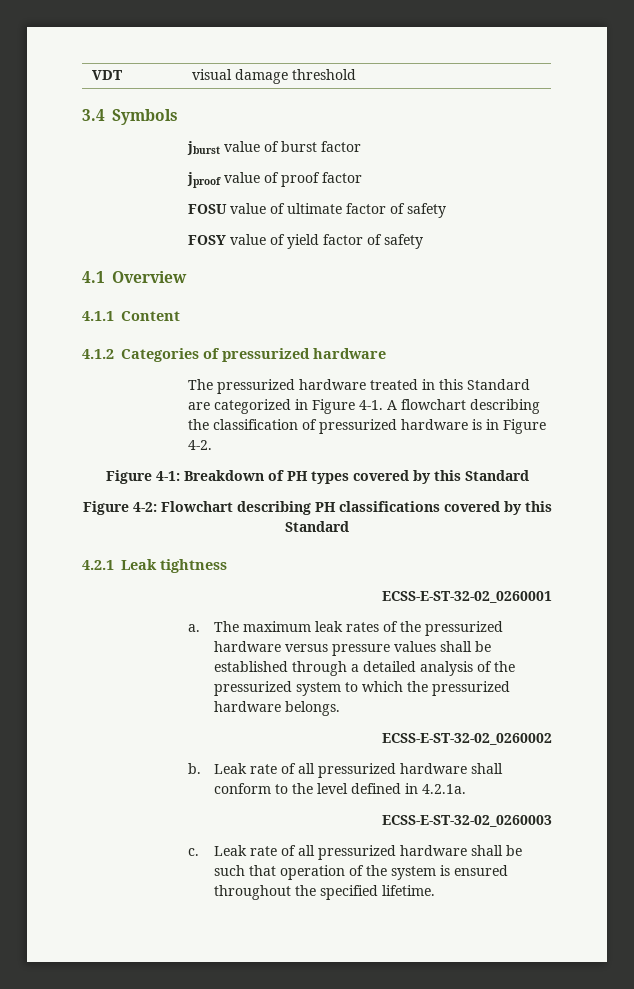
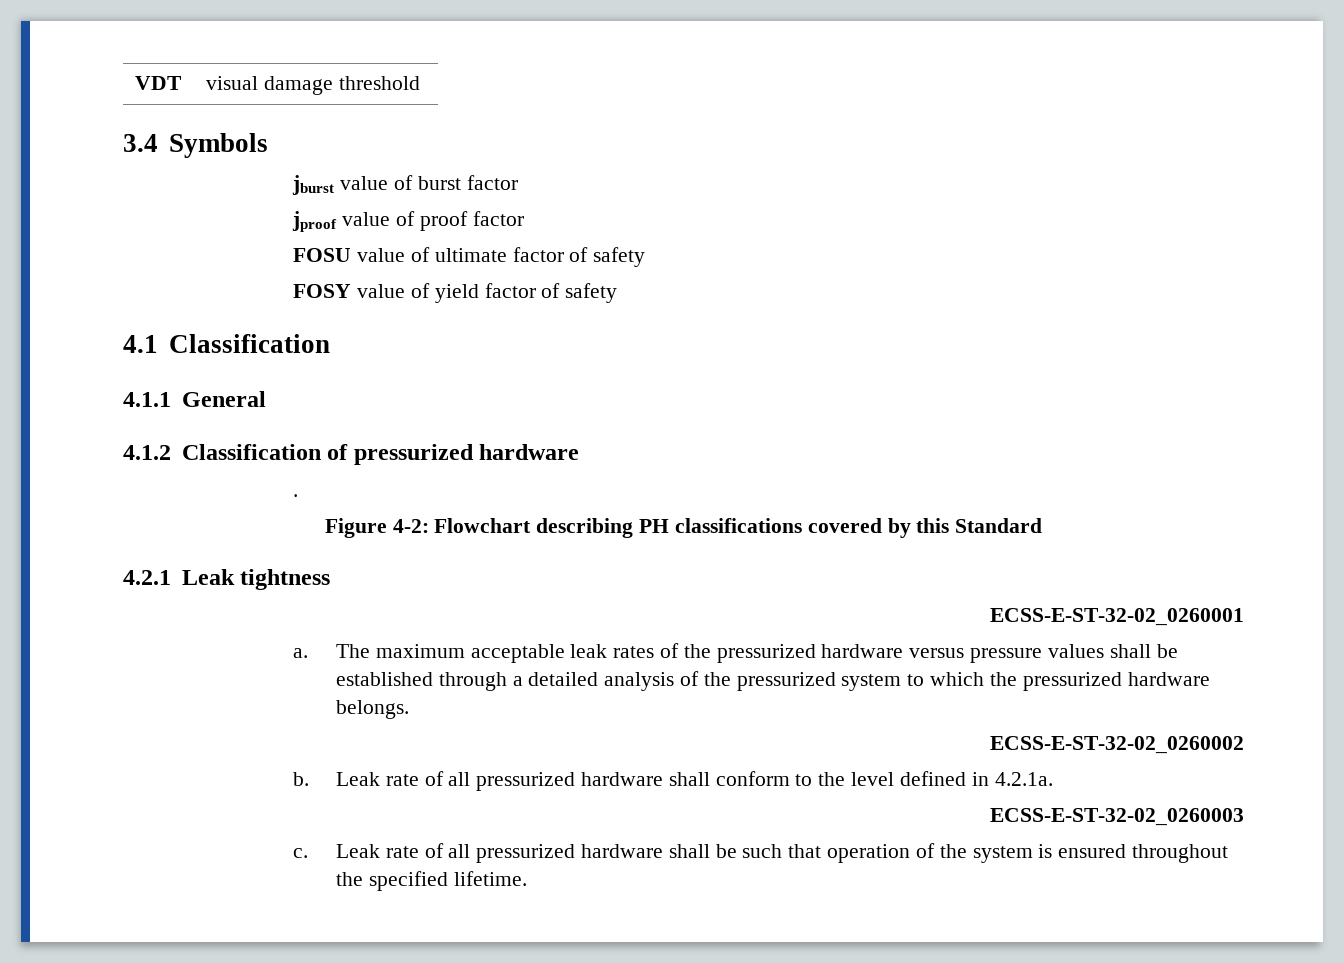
[112,271,187,283] Overview -> [168,334,330,353] Classification
[121,311,180,321] Content -> [181,391,266,407] General
[121,348,199,362] Categories -> [181,444,321,460] Classification
[187,379,530,394] [187,399,540,414] [187,419,546,434] [187,440,212,450] [105,470,529,484] The pressurized hardware treated in this Standard are categorized in Figure 4-1. A flowchart describing the classification of pressurized hardware is in Figure 4-2. // Figure 4-1: Breakdown of PH types covered by this Standard -> [293,494,299,497] .
(312, 626) none -> [470,644,565,663] acceptable

